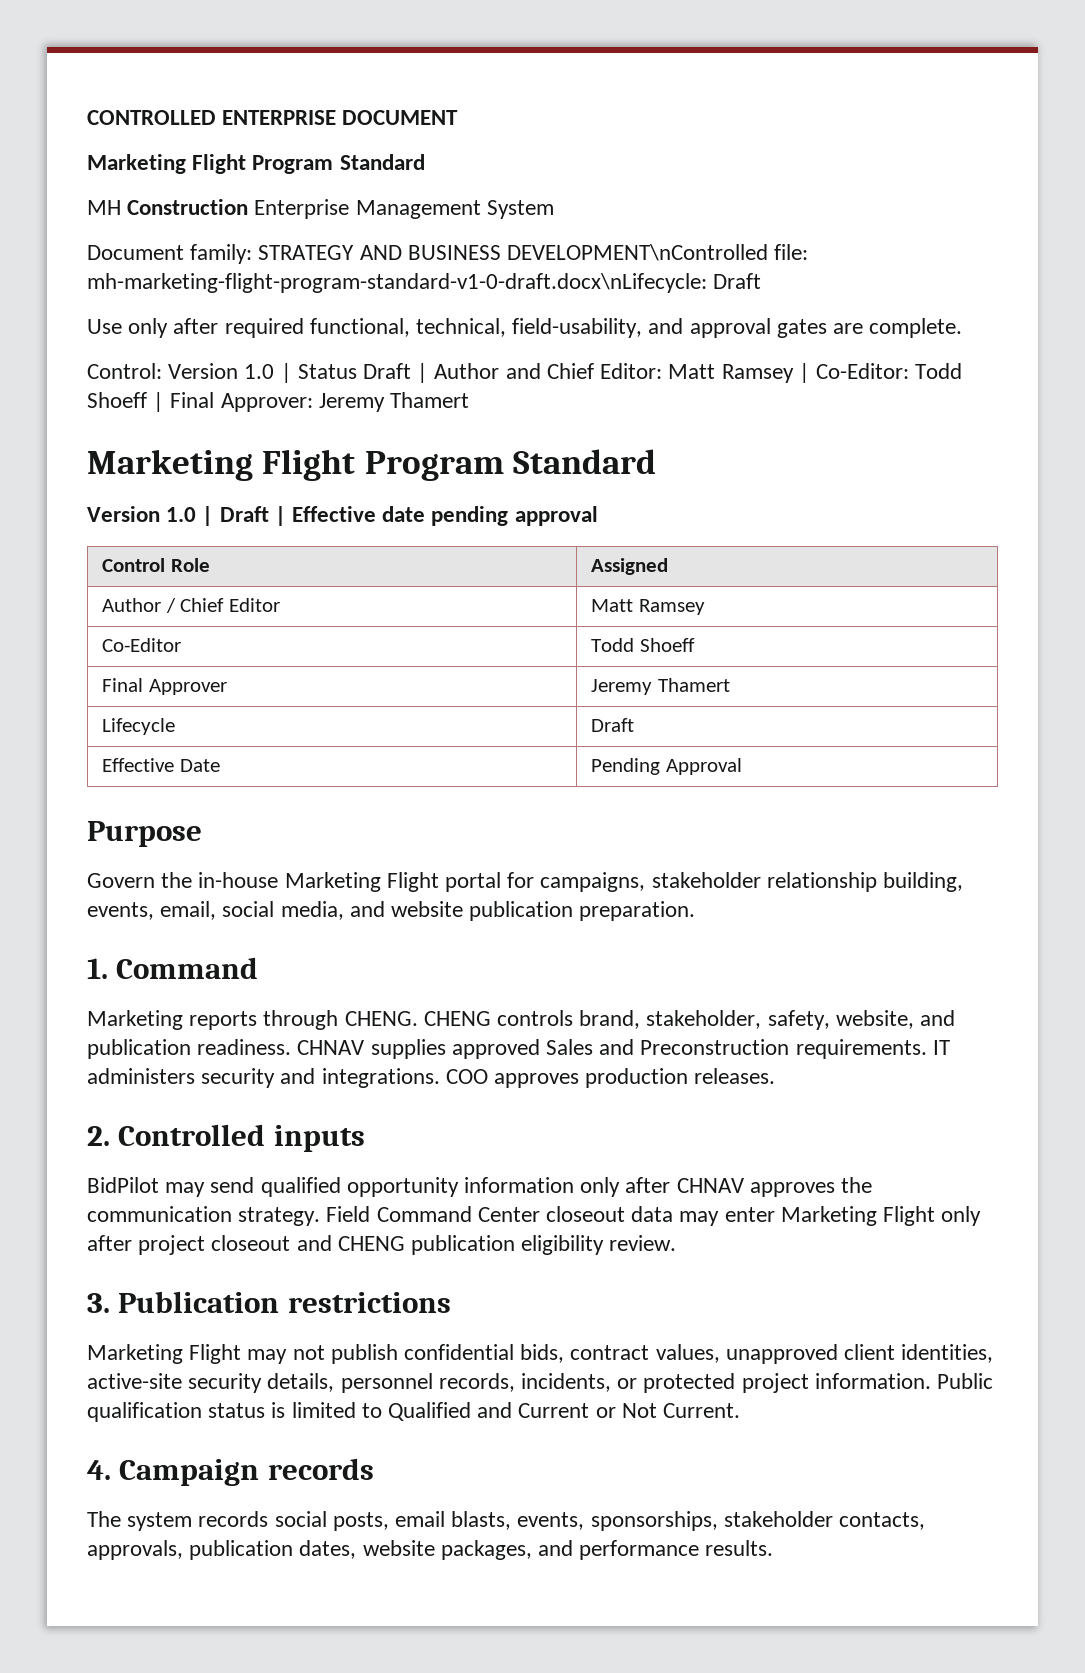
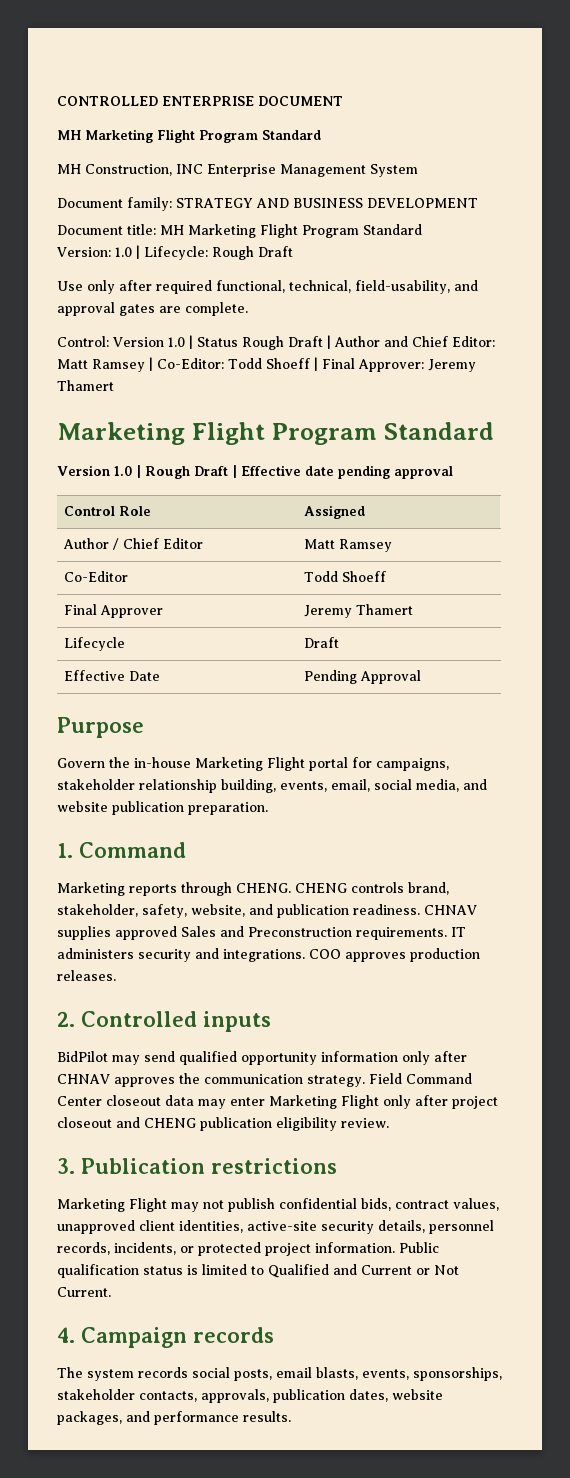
(459, 117) none -> [57,130,81,140] MH
[127,199,249,215] Construction -> [85,164,203,176] Construction, INC
[507,244,809,261] [87,273,707,293] DEVELOPMENT\nControlled file: mh-marketing-flight-program-standard-v1-0-draft.docx\nLifecycle: -> [367,198,478,208] [57,224,422,238] [57,245,254,260] DEVELOPMENT // Document title: MH Marketing Flight Program Standard // Version: 1.0 | Lifecycle: Rough
(357, 371) none -> [242,336,284,350] Rough
(214, 516) none -> [145,466,190,479] Rough

